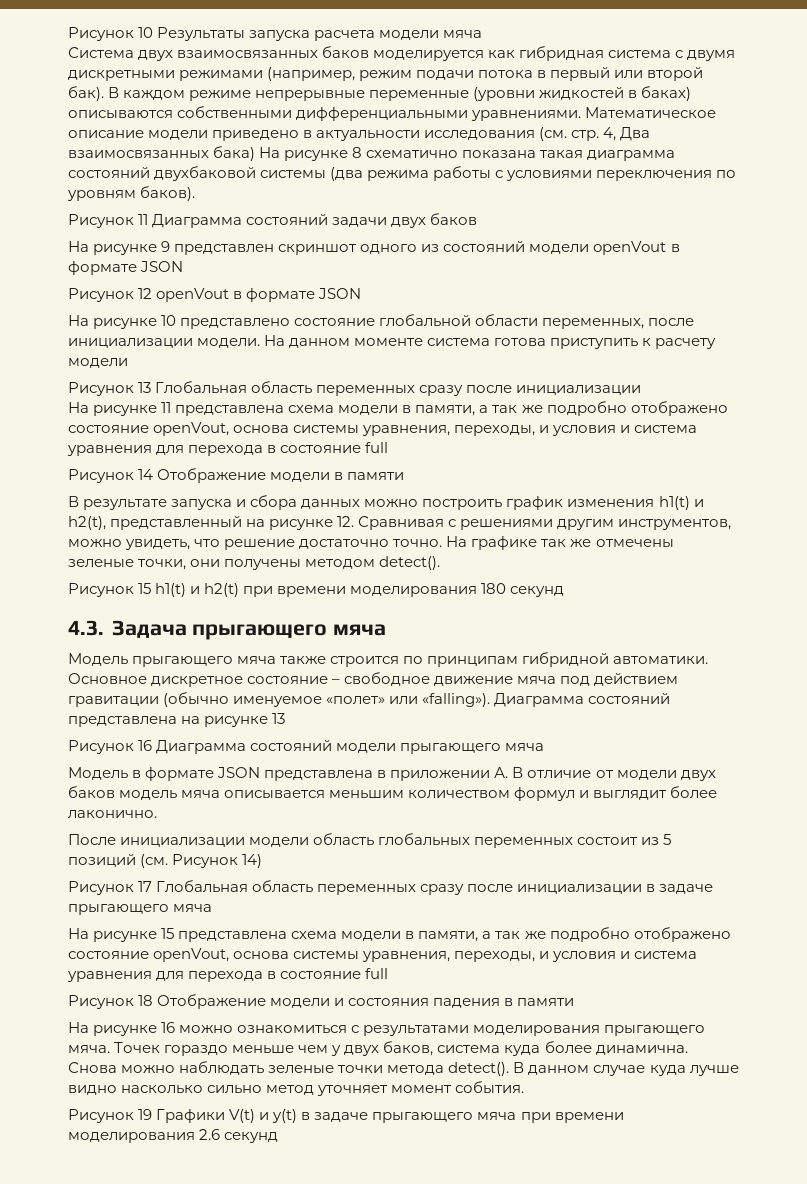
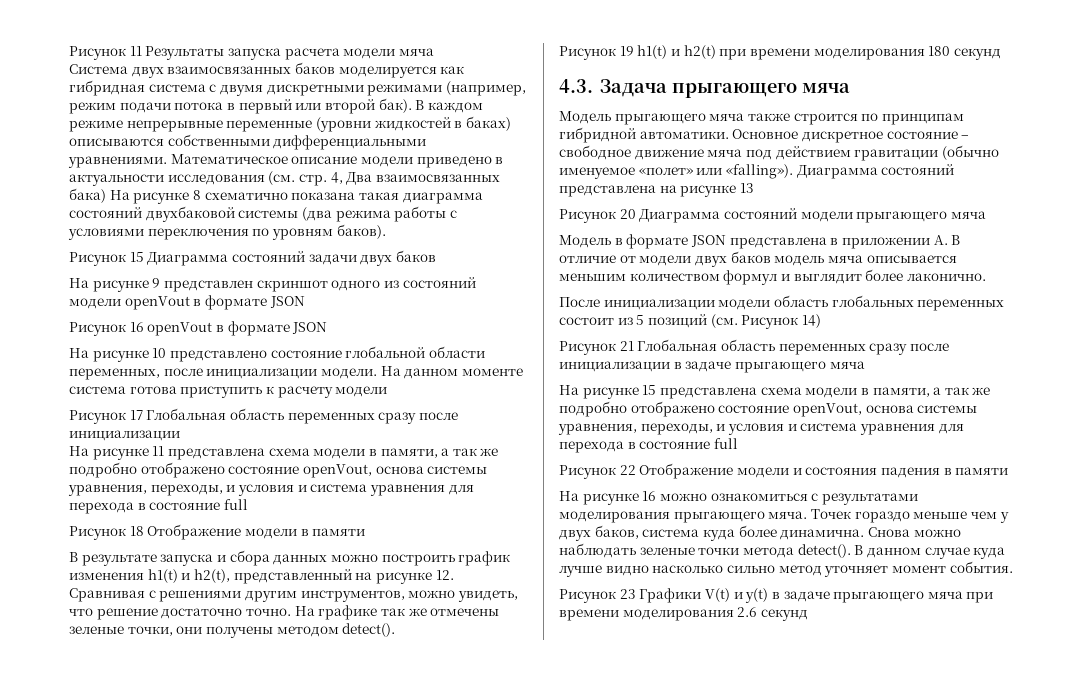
[68,27,154,41] Рисунок 10 -> [69,46,142,60] Рисунок 11
[138,214,149,225] 11 -> [129,252,144,262] 15
[138,288,153,299] 12 -> [129,322,144,332] 16
[138,382,152,393] 13 -> [129,410,143,420] 17
[138,469,154,480] 14 -> [129,526,144,536] 18
[138,583,152,594] 15 -> [619,46,634,56] 19
[138,740,153,751] 16 -> [619,209,636,219] 20
[138,881,153,892] 17 -> [619,341,634,351] 21
[138,995,154,1006] 18 -> [619,465,636,475] 22
[138,1109,153,1120] 19 -> [619,589,636,599] 23

